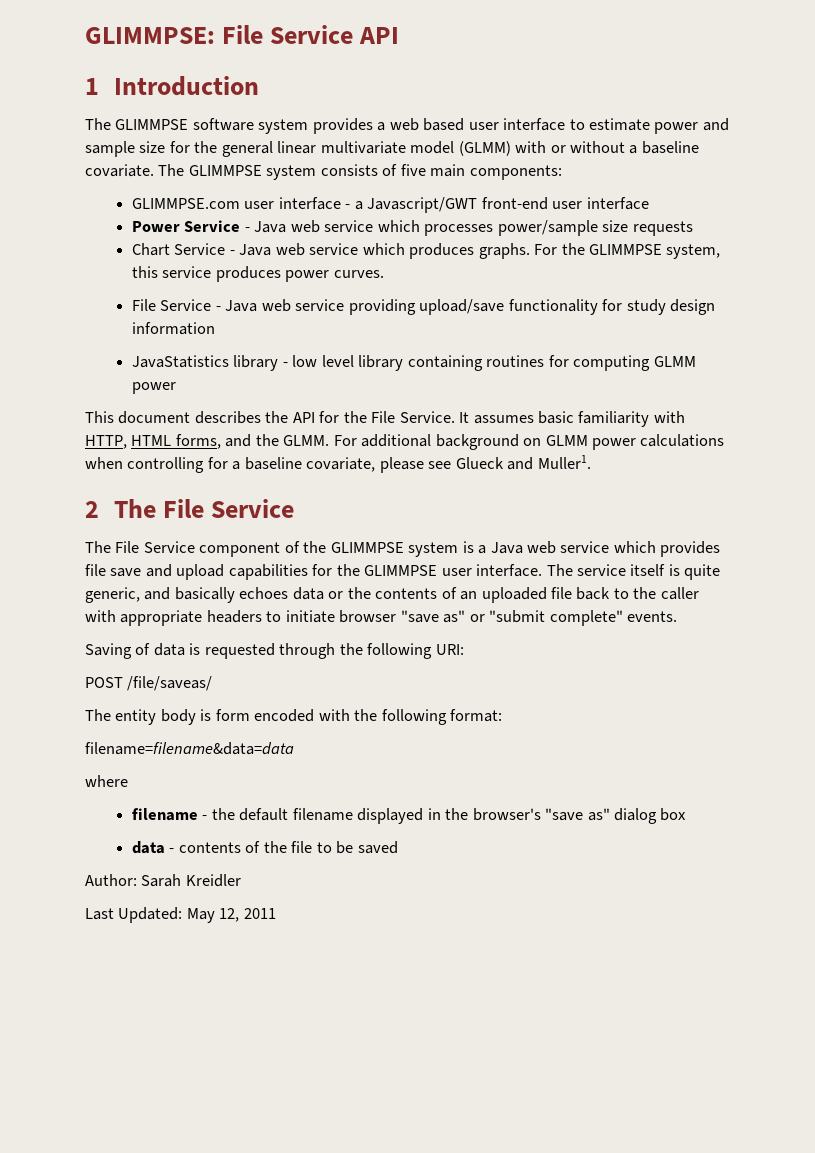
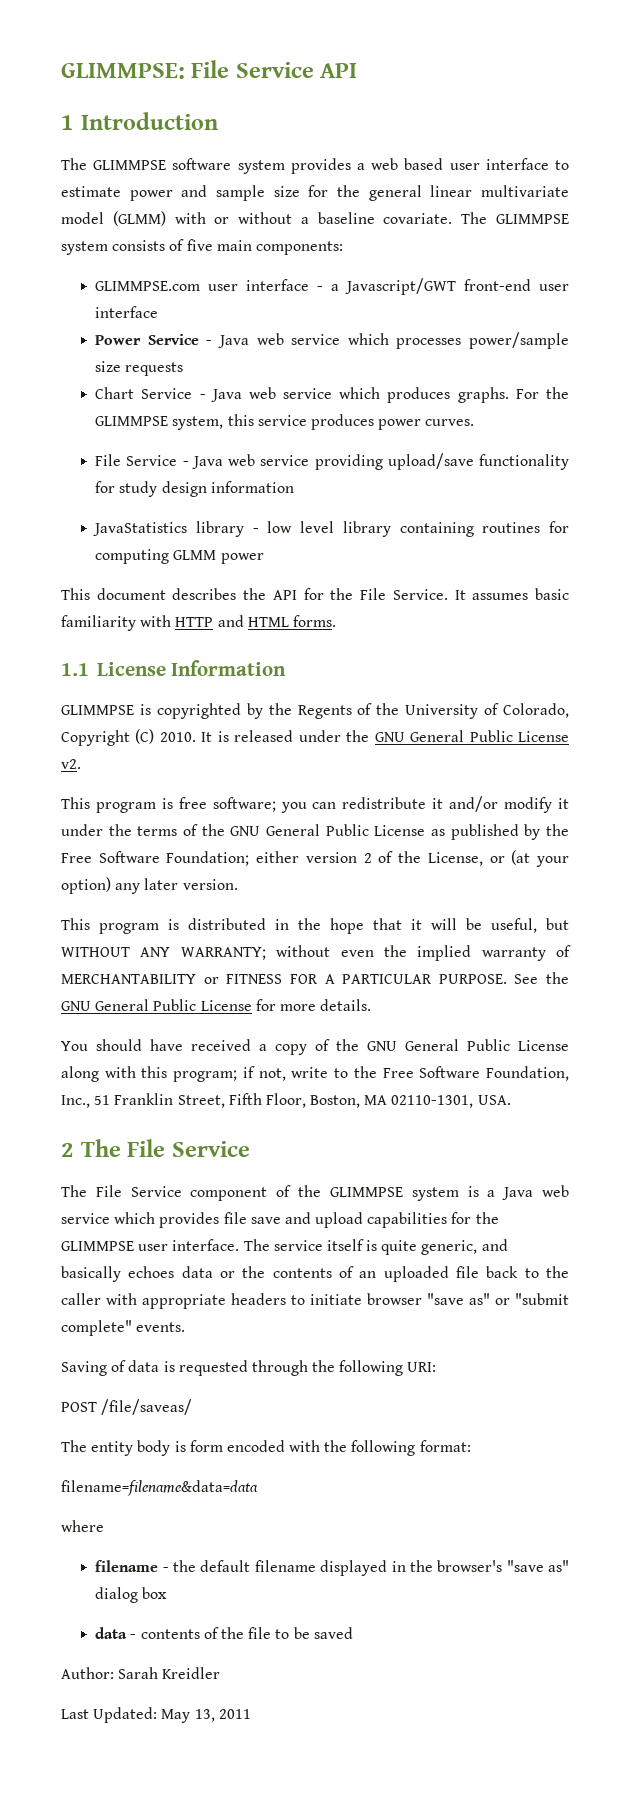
[85,434,725,450] [85,455,591,473] HTTP, HTML forms, and the GLMM. For additional background on GLMM power calculations when controlling for a baseline covariate, please see Glueck and Muller1. -> [175,615,336,627] [61,660,287,676] [61,703,569,719] [61,729,569,746] [61,759,81,769] [61,796,570,813] [61,824,570,840] [61,850,570,867] [61,877,238,894] [61,918,569,934] [61,945,571,961] [61,972,569,984] [61,999,372,1011] [61,1039,569,1055] [61,1066,569,1082] [61,1093,511,1108] HTTP and HTML forms. // 1.1 License Information // GLIMMPSE is copyrighted by the Regents of the University of Colorado, Copyright (C) 2010. It is released under the GNU General Public License v2. // This program is free software; you can redistribute it and/or modify it under the terms of the GNU General Public License as published by the Free Software Foundation; either version 2 of the License, or (at your option) any later version. // This program is distributed in the hope that it will be useful, but WITHOUT ANY WARRANTY; without even the implied warranty of MERCHANTABILITY or FITNESS FOR A PARTICULAR PURPOSE. See the GNU General Public License for more details. // You should have received a copy of the GNU General Public License along with this program; if not, write to the Free Software Foundation, Inc., 51 Franklin Street, Fifth Floor, Boston, MA 02110-1301, USA.
[219,908,240,922] 12, -> [194,1709,215,1722] 13,

